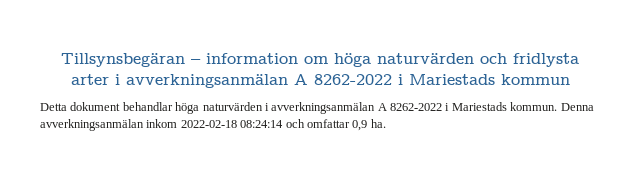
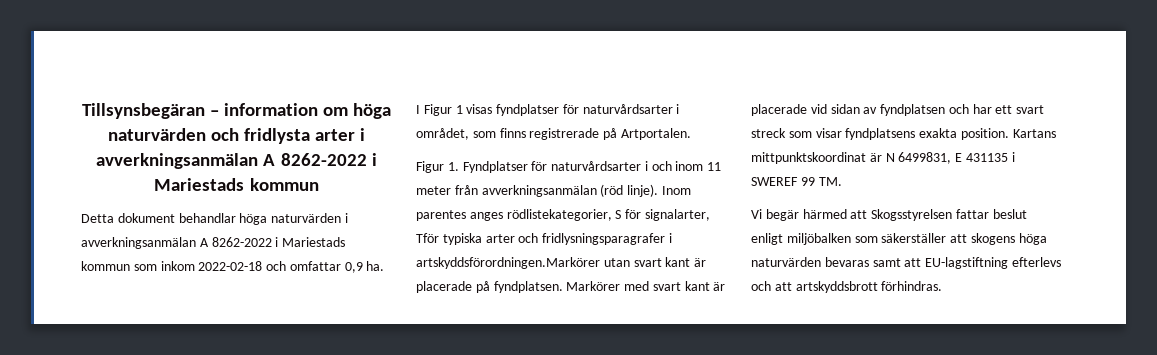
[510,102,594,111] [40,119,144,131] kommun. Denna avverkningsanmälan -> [81,261,157,271] kommun som
[240,120,284,128] 08:24:14 -> (263, 266) none
(386, 123) none -> [416,104,680,116] [416,128,691,140] [416,161,722,173] [416,184,691,197] [416,209,710,221] [416,233,672,245] [416,257,707,269] [416,281,726,293] [751,104,1045,116] [751,128,1056,140] [751,152,1015,164] [751,177,842,186] [751,209,1027,221] [751,233,1047,245] [751,257,1061,269] [751,281,943,293] I Figur 1 visas fyndplatser för naturvårdsarter i området, som finns registrerade på Artportalen. // Figur 1. Fyndplatser för naturvårdsarter i och inom 11 meter från avverkningsanmälan (röd linje). Inom parentes anges rödlistekategorier, S för signalarter, Tför typiska arter och fridlysningsparagrafer i artskyddsförordningen.Markörer utan svart kant är placerade på fyndplatsen. Markörer med svart kant är placerade vid sidan av fyndplatsen och har ett svart streck som visar fyndplatsens exakta position. Kartans mittpunktskoordinat är N 6499831, E 431135 i SWEREF 99 TM. // Vi begär härmed att Skogsstyrelsen fattar beslut enligt miljöbalken som säkerställer att skogens höga naturvärden bevaras samt att EU-lagstiftning efterlevs och att artskyddsbrott förhindras.

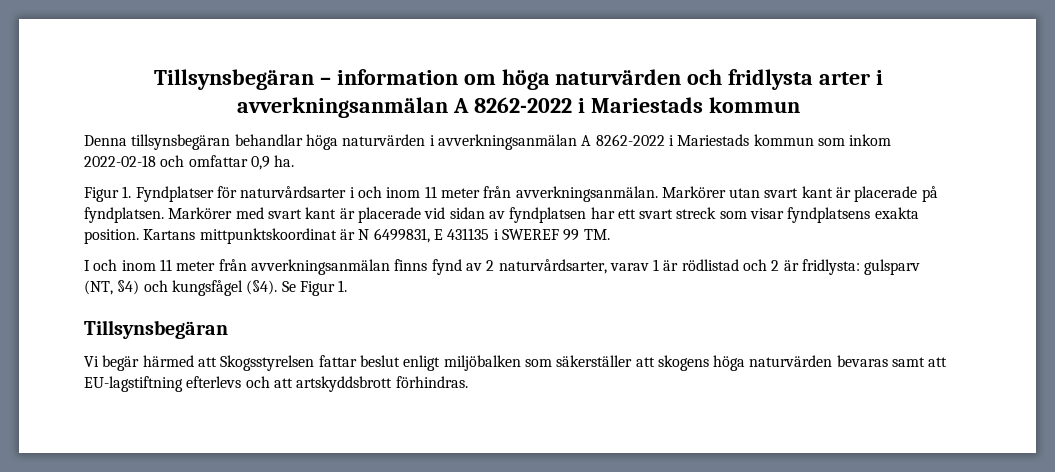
[81,213,175,223] Detta dokument -> [84,134,231,150] Denna tillsynsbegäran
[416,104,680,116] [416,128,691,140] I Figur 1 visas fyndplatser för naturvårdsarter i området, som finns registrerade på Artportalen. -> (295, 161) none
[481,184,691,197] [416,209,710,221] [416,233,672,245] [416,257,600,269] avverkningsanmälan (röd linje). Inom parentes anges rödlistekategorier, S för signalarter, Tför typiska arter och fridlysningsparagrafer i artskyddsförordningen.Markörer -> [515,186,726,202] avverkningsanmälan. Markörer
[948,104,969,114] och -> (587, 215) none
(842, 181) none -> [84,259,921,275] [84,280,348,296] [84,320,228,339] // I och inom 11 meter från avverkningsanmälan finns fynd av 2 naturvårdsarter, varav 1 är rödlistad och 2 är fridlysta: gulsparv (NT, §4) och kungsfågel (§4). Se Figur 1. // Tillsynsbegäran

